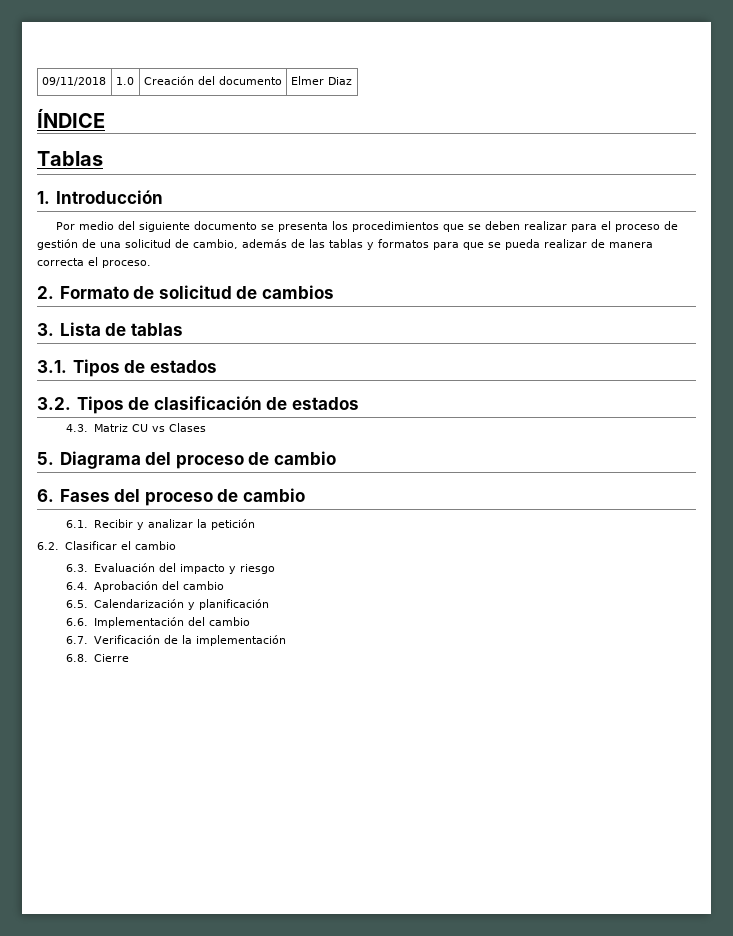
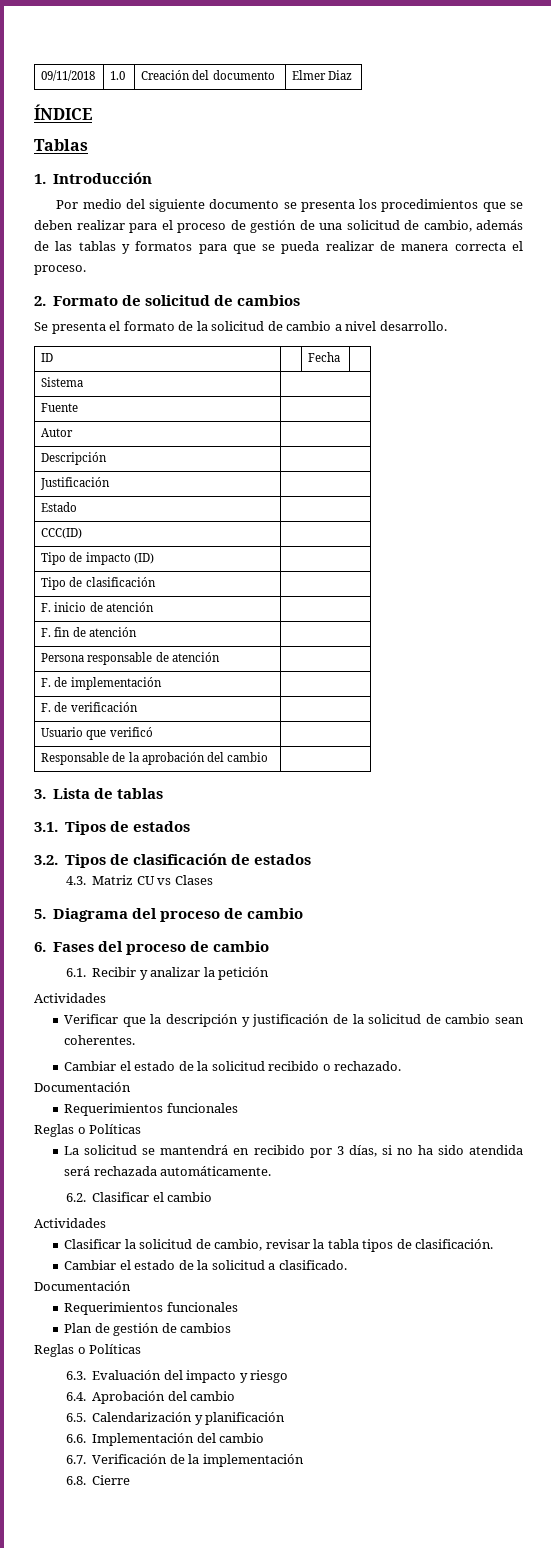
(334, 292) none -> [34,321,447,334] [41,353,54,362] [308,352,341,362] [41,377,84,387] [41,403,79,412] [41,428,74,437] [41,452,108,465] [40,477,111,490] [41,502,78,512] [41,528,83,539] [41,552,154,565] [41,577,156,590] [41,602,154,612] [41,627,137,637] [41,652,220,665] [41,677,162,690] [41,702,138,712] [41,727,153,740] [41,752,268,765] // Se presenta el formato de la solicitud de cambio a nivel desarrollo. // ID | | Fecha | // Sistema | // Fuente | // Autor | // Descripción | // Justificación | // Estado | // CCC(ID) | // Tipo de impacto (ID) | // Tipo de clasificación | // F. inicio de atención | // F. fin de atención | // Persona responsable de atención | // F. de implementación | // F. de verificación | // Usuario que verificó | // Responsable de la aprobación del cambio |
[37,541,176,550] 6.2. Clasificar el cambio -> [34,993,106,1003] [64,1014,524,1027] [64,1035,136,1045] [64,1061,402,1071] [34,1082,131,1092] [64,1103,238,1116] [34,1124,142,1137] [64,1145,523,1158] [64,1166,272,1176] [65,1192,213,1202] [34,1218,106,1228] [64,1239,494,1252] [64,1260,347,1270] [34,1281,131,1291] [64,1302,238,1315] [64,1323,232,1336] [34,1344,142,1357] Actividades // Verificar que la descripción y justificación de la solicitud de cambio sean coherentes. // Cambiar el estado de la solicitud recibido o rechazado. // Documentación // Requerimientos funcionales // Reglas o Políticas // La solicitud se mantendrá en recibido por 3 días, si no ha sido atendida será rechazada automáticamente. // 6.2. Clasificar el cambio // Actividades // Clasificar la solicitud de cambio, revisar la tabla tipos de clasificación. // Cambiar el estado de la solicitud a clasificado. // Documentación // Requerimientos funcionales // Plan de gestión de cambios // Reglas o Políticas

